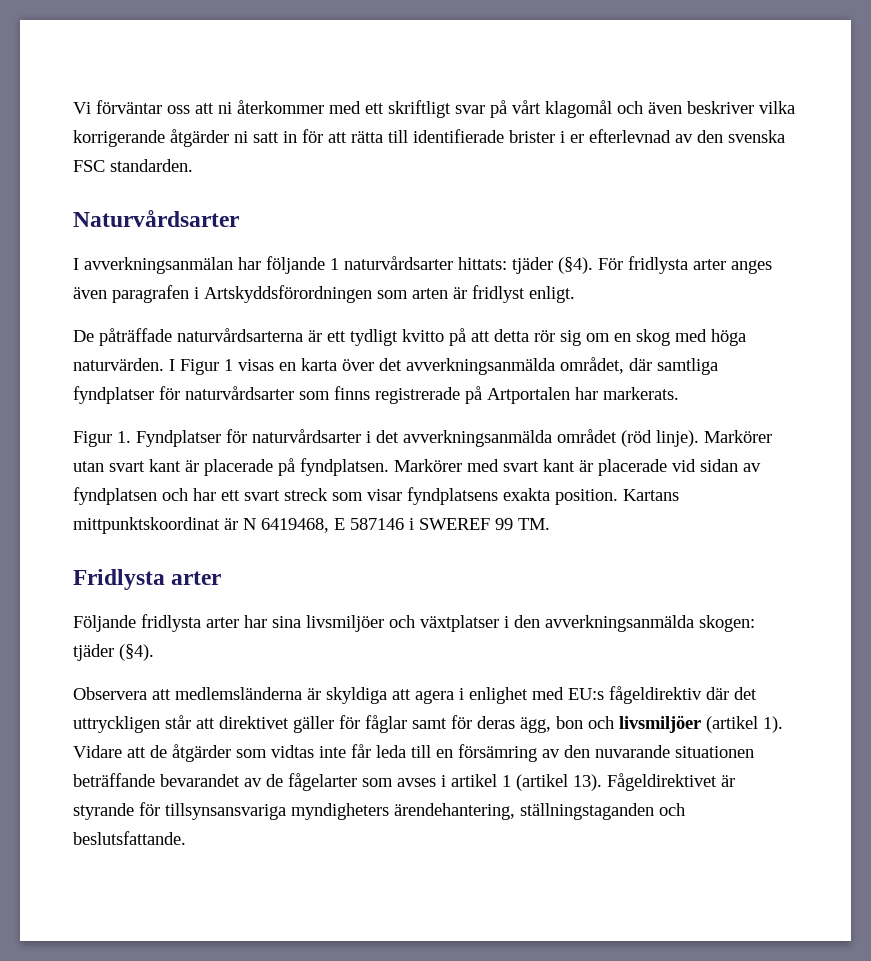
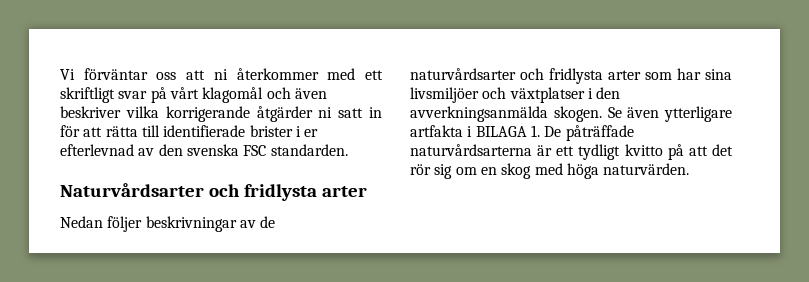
[73,256,772,274] [73,285,575,303] // I avverkningsanmälan har följande 1 naturvårdsarter hittats: tjäder (§4). För fridlysta arter anges även paragrafen i Artskyddsförordningen som arten är fridlyst enligt. // -> [208,184,367,201] [60,216,276,232] [410,68,732,84] [410,87,621,103] [410,106,732,122] [410,125,540,137] och fridlysta arter // Nedan följer beskrivningar av de naturvårdsarter och fridlysta arter som har sina livsmiljöer och växtplatser i den avverkningsanmälda skogen. Se även ytterligare artfakta i BILAGA 1.
[494,329,529,342] detta -> [712,144,733,156] det
[169,357,718,375] [73,386,679,404] [73,429,772,447] [73,458,761,476] [73,487,679,505] [73,517,550,534] [73,569,222,590] [73,614,755,632] [73,644,154,661] [73,686,757,704] [73,715,783,733] [73,744,754,762] [73,773,735,791] [73,802,685,820] [73,831,186,845] I Figur 1 visas en karta över det avverkningsanmälda området, där samtliga fyndplatser för naturvårdsarter som finns registrerade på Artportalen har markerats. // Figur 1. Fyndplatser för naturvårdsarter i det avverkningsanmälda området (röd linje). Markörer utan svart kant är placerade på fyndplatsen. Markörer med svart kant är placerade vid sidan av fyndplatsen och har ett svart streck som visar fyndplatsens exakta position. Kartans mittpunktskoordinat är N 6419468, E 587146 i SWEREF 99 TM. // Fridlysta arter // Följande fridlysta arter har sina livsmiljöer och växtplatser i den avverkningsanmälda skogen: tjäder (§4). // Observera att medlemsländerna är skyldiga att agera i enlighet med EU:s fågeldirektiv där det uttryckligen står att direktivet gäller för fåglar samt för deras ägg, bon och livsmiljöer (artikel 1). Vidare att de åtgärder som vidtas inte får leda till en försämring av den nuvarande situationen beträffande bevarandet av de fågelarter som avses i artikel 1 (artikel 13). Fågeldirektivet är styrande för tillsynsansvariga myndigheters ärendehantering, ställningstaganden och beslutsfattande. -> (690, 169) none

